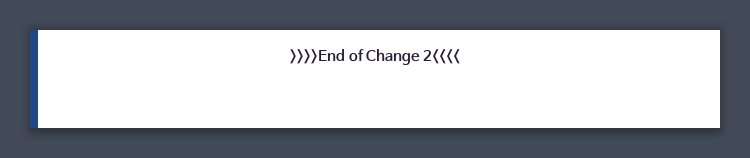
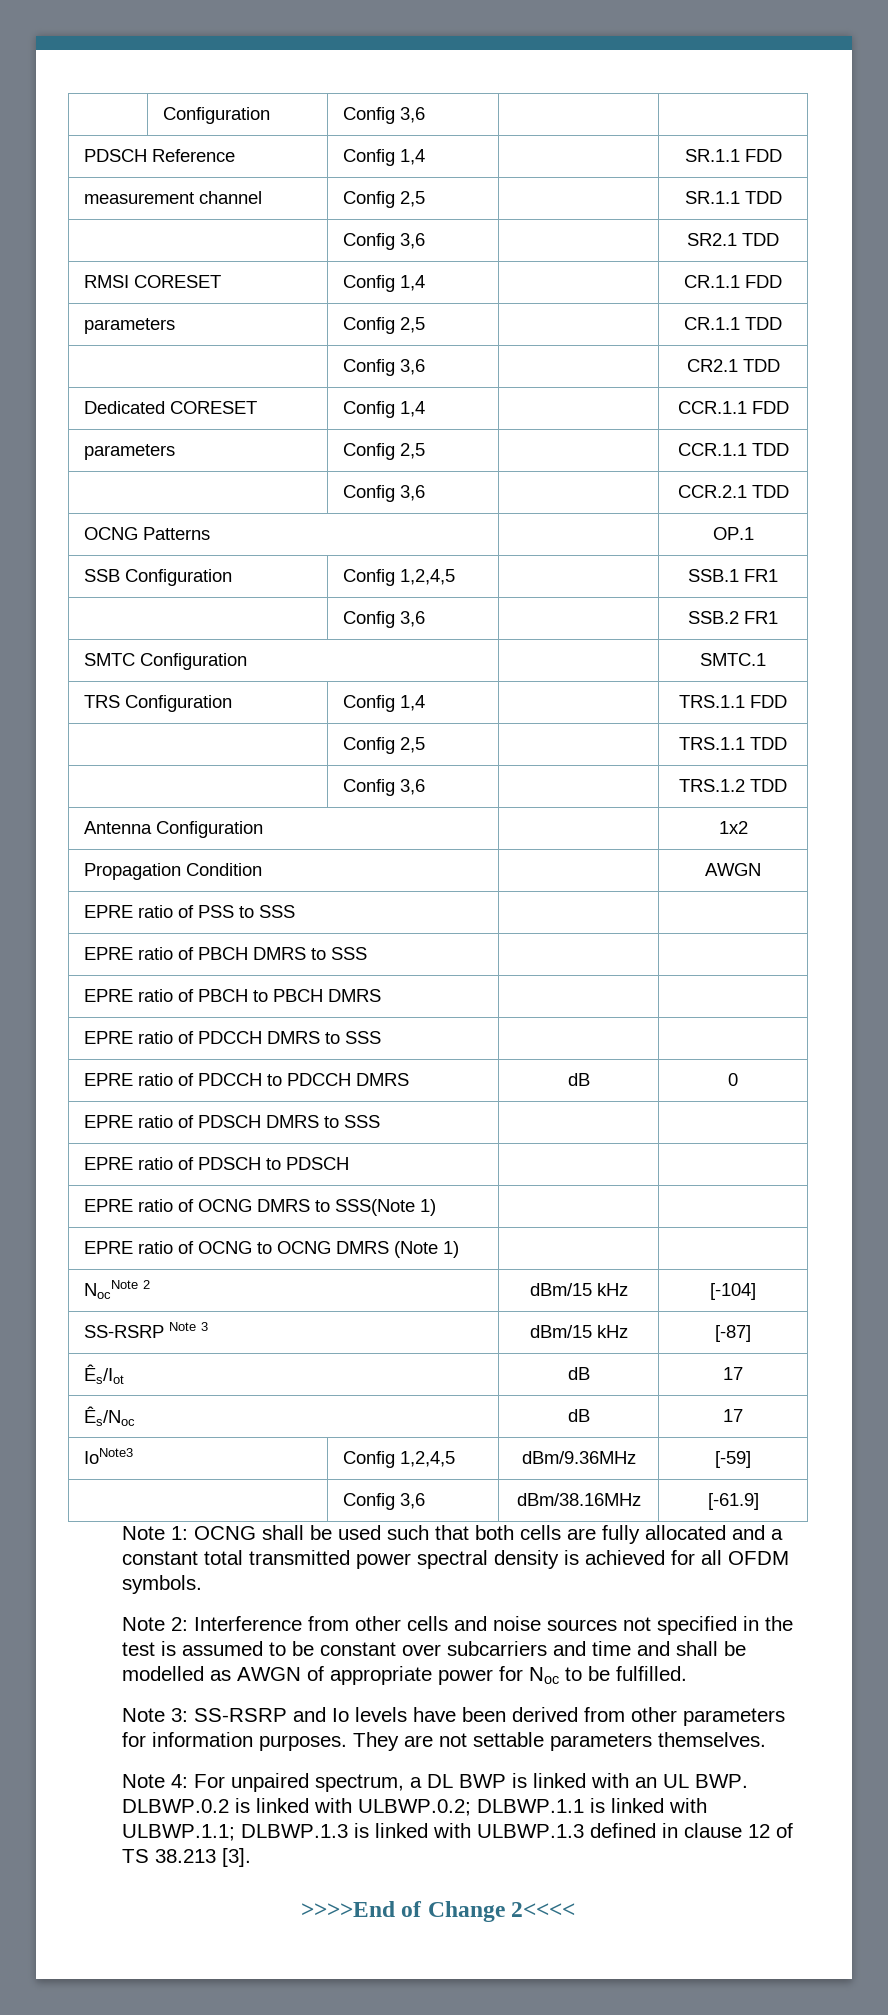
(289, 56) none -> [162,107,270,124] [342,107,425,124] [83,149,235,162] [342,149,425,166] [684,149,782,162] [83,191,262,204] [342,191,425,208] [684,191,782,204] [342,233,425,250] [687,233,779,246] [83,275,221,288] [342,275,425,292] [684,275,782,288] [83,318,175,334] [342,317,425,334] [684,317,782,330] [342,359,425,376] [686,359,780,372] [83,401,257,414] [342,401,425,418] [677,401,789,414] [83,444,175,460] [342,443,425,460] [677,443,789,456] [342,485,425,502] [677,485,789,498] [83,527,210,540] [712,527,754,540] [83,569,232,586] [342,569,455,586] [688,569,778,582] [342,611,425,628] [688,611,778,624] [83,653,247,670] [700,653,766,666] [83,695,232,712] [342,695,425,712] [679,695,787,708] [342,737,425,754] [679,737,787,750] [342,779,425,796] [679,779,787,792] [83,821,263,838] [718,821,748,834] [83,863,262,880] [705,863,761,876] [83,905,295,918] [83,947,367,960] [83,989,381,1002] [83,1031,381,1044] [83,1073,409,1086] [567,1073,590,1086] [728,1073,738,1086] [83,1115,380,1128] [83,1157,349,1170] [83,1199,436,1216] [83,1241,459,1258] [83,1280,150,1299] [529,1283,628,1296] [710,1283,756,1300] [83,1322,208,1338] [529,1325,628,1338] [715,1325,751,1342] [83,1364,124,1384] [567,1367,590,1380] [723,1367,743,1380] [83,1406,135,1426] [567,1409,590,1422] [723,1409,743,1422] [83,1448,133,1464] [342,1451,455,1468] [521,1451,636,1464] [715,1451,751,1468] [342,1493,425,1510] [516,1493,641,1506] [707,1493,759,1510] [122,1525,784,1544] [122,1550,790,1569] [122,1575,203,1594] [122,1616,794,1635] [122,1641,747,1656] [122,1666,688,1685] [122,1707,786,1726] [122,1732,767,1751] [122,1773,749,1792] [122,1798,708,1816] [122,1823,794,1841] [122,1848,252,1867] | Configuration | Config 3,6 | | // PDSCH Reference | Config 1,4 | | SR.1.1 FDD // measurement channel | Config 2,5 | | SR.1.1 TDD // | Config 3,6 | | SR2.1 TDD // RMSI CORESET | Config 1,4 | | CR.1.1 FDD // parameters | Config 2,5 | | CR.1.1 TDD // | Config 3,6 | | CR2.1 TDD // Dedicated CORESET | Config 1,4 | | CCR.1.1 FDD // parameters | Config 2,5 | | CCR.1.1 TDD // | Config 3,6 | | CCR.2.1 TDD // OCNG Patterns | | OP.1 // SSB Configuration | Config 1,2,4,5 | | SSB.1 FR1 // | Config 3,6 | | SSB.2 FR1 // SMTC Configuration | | SMTC.1 // TRS Configuration | Config 1,4 | | TRS.1.1 FDD // | Config 2,5 | | TRS.1.1 TDD // | Config 3,6 | | TRS.1.2 TDD // Antenna Configuration | | 1x2 // Propagation Condition | | AWGN // EPRE ratio of PSS to SSS | | // EPRE ratio of PBCH DMRS to SSS | | // EPRE ratio of PBCH to PBCH DMRS | | // EPRE ratio of PDCCH DMRS to SSS | | // EPRE ratio of PDCCH to PDCCH DMRS | dB | 0 // EPRE ratio of PDSCH DMRS to SSS | | // EPRE ratio of PDSCH to PDSCH | | // EPRE ratio of OCNG DMRS to SSS(Note 1) | | // EPRE ratio of OCNG to OCNG DMRS (Note 1) | | // NocNote 2 | dBm/15 kHz | [-104] // SS-RSRP Note 3 | dBm/15 kHz | [-87] // Ês/Iot | dB | 17 // Ês/Noc | dB | 17 // IoNote3 | Config 1,2,4,5 | dBm/9.36MHz | [-59] // | Config 3,6 | dBm/38.16MHz | [-61.9] // Note 1: OCNG shall be used such that both cells are fully allocated and a constant total transmitted power spectral density is achieved for all OFDM symbols. // Note 2: Interference from other cells and noise sources not specified in the test is assumed to be constant over subcarriers and time and shall be modelled as AWGN of appropriate power for Noc to be fulfilled. // Note 3: SS-RSRP and Io levels have been derived from other parameters for information purposes. They are not settable parameters themselves. // Note 4: For unpaired spectrum, a DL BWP is linked with an UL BWP. DLBWP.0.2 is linked with ULBWP.0.2; DLBWP.1.1 is linked with ULBWP.1.1; DLBWP.1.3 is linked with ULBWP.1.3 defined in clause 12 of TS 38.213 [3]. //

